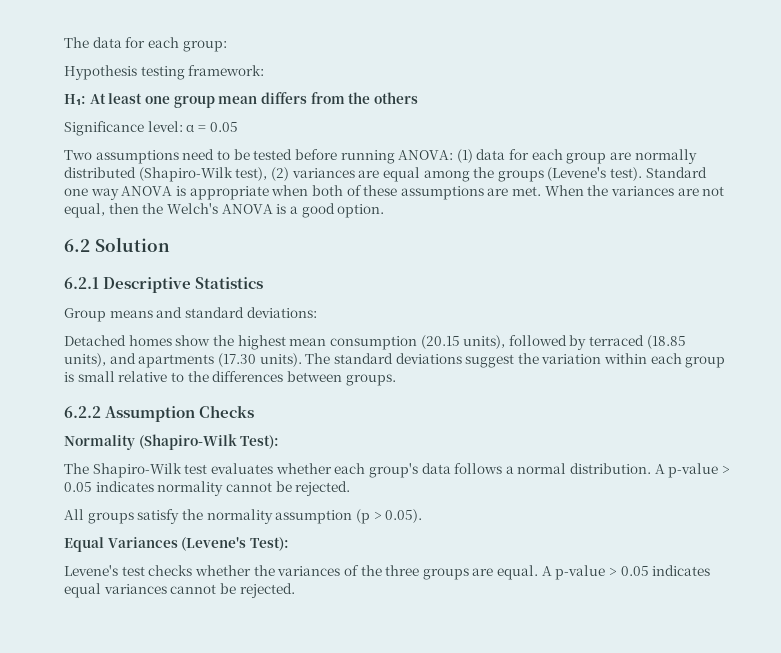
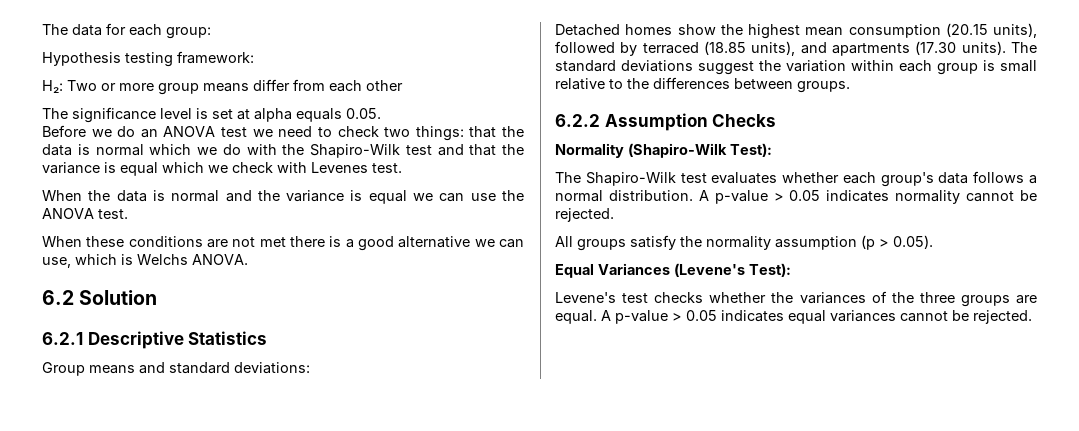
[64,92,418,108] [64,121,238,136] [64,149,697,164] [64,167,707,182] [64,185,725,200] [64,203,385,218] H₁: At least one group mean differs from the others // Significance level: α = 0.05 // Two assumptions need to be tested before running ANOVA: (1) data for each group are normally distributed (Shapiro-Wilk test), (2) variances are equal among the groups (Levene's test). Standard one way ANOVA is appropriate when both of these assumptions are met. When the variances are not equal, then the Welch's ANOVA is a good option. -> [42,79,403,95] [42,107,381,123] [42,125,525,141] [42,144,524,158] [42,162,402,176] [42,190,525,204] [42,208,128,219] [42,236,524,251] [42,254,248,268] H₂: Two or more group means differ from each other // The significance level is set at alpha equals 0.05. // Before we do an ANOVA test we need to check two things: that the data is normal which we do with the Shapiro-Wilk test and that the variance is equal which we check with Levenes test. // When the data is normal and the variance is equal we can use the ANOVA test. // When these conditions are not met there is a good alternative we can use, which is Welchs ANOVA.

